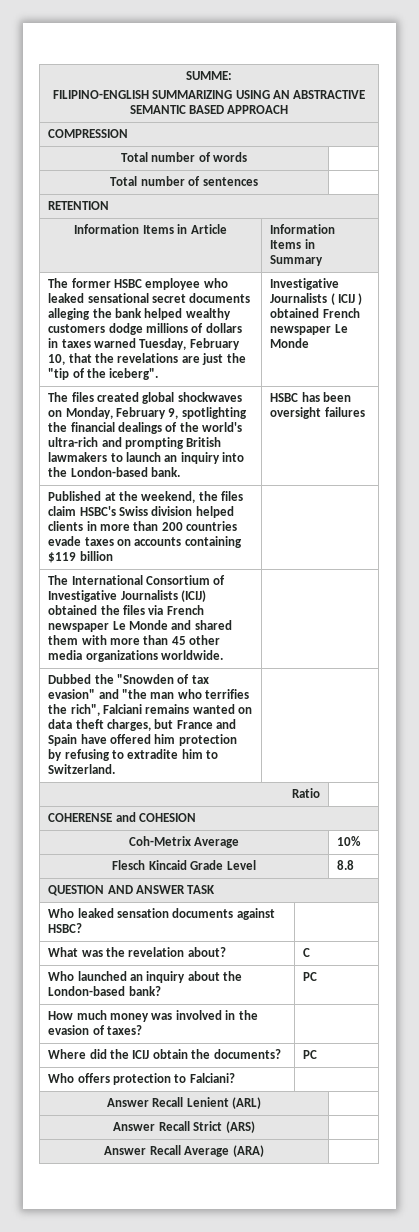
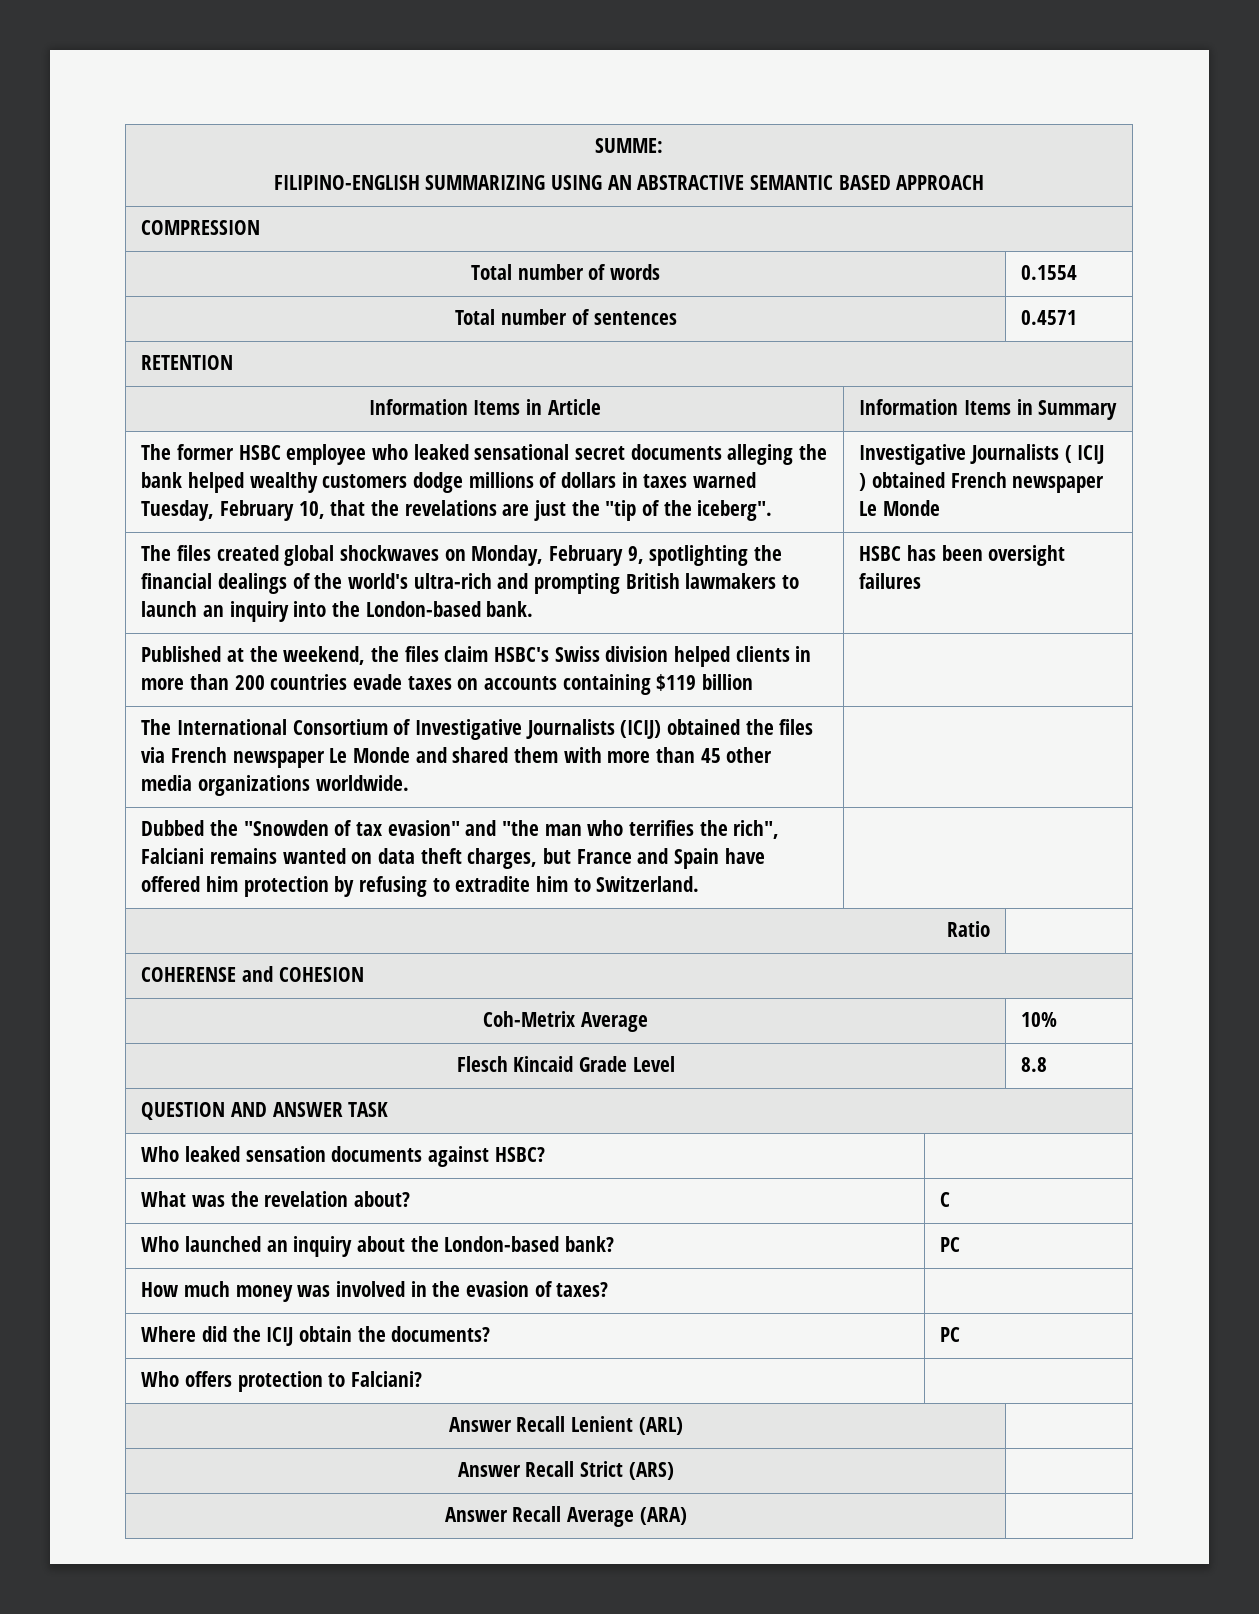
(248, 157) none -> [1021,265,1078,280] 0.1554
(258, 181) none -> [1021,310,1078,325] 0.4571

